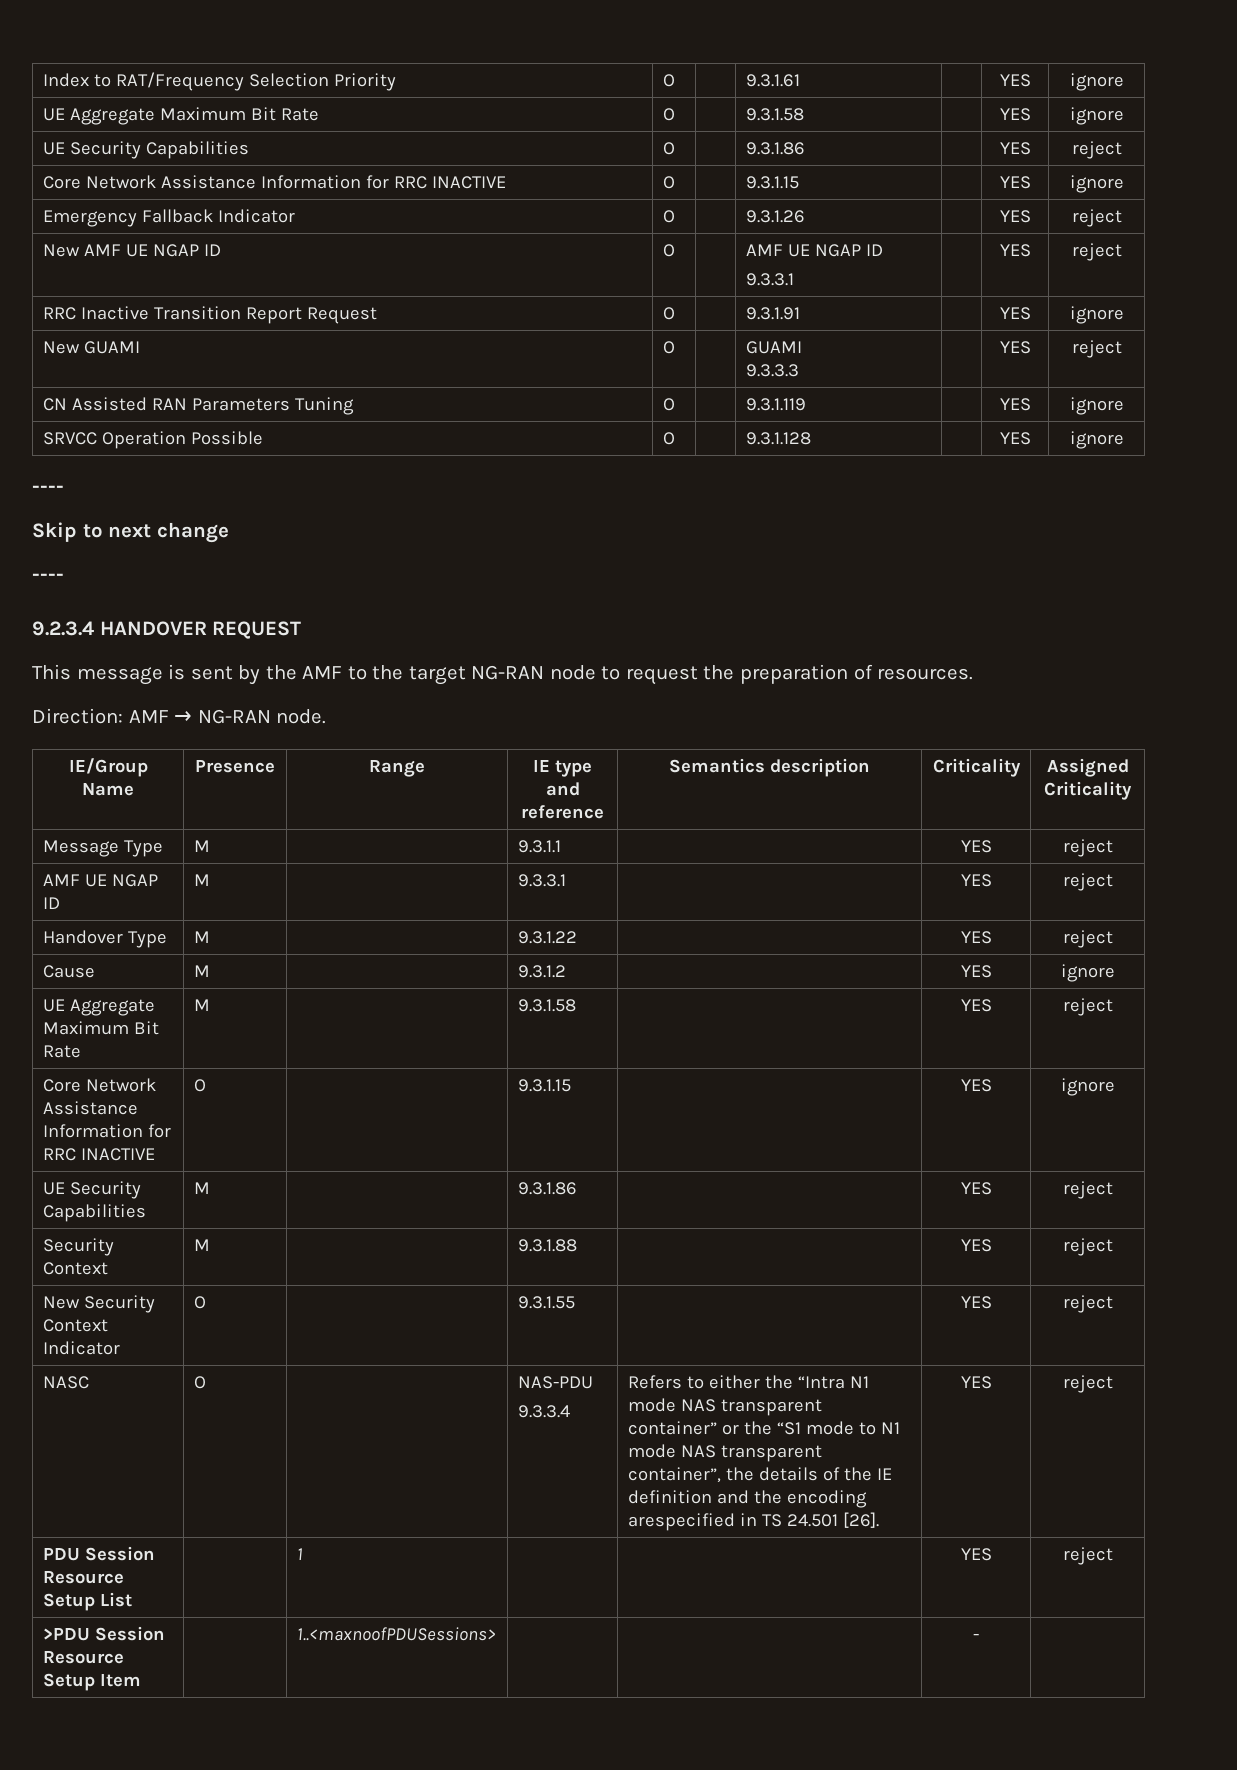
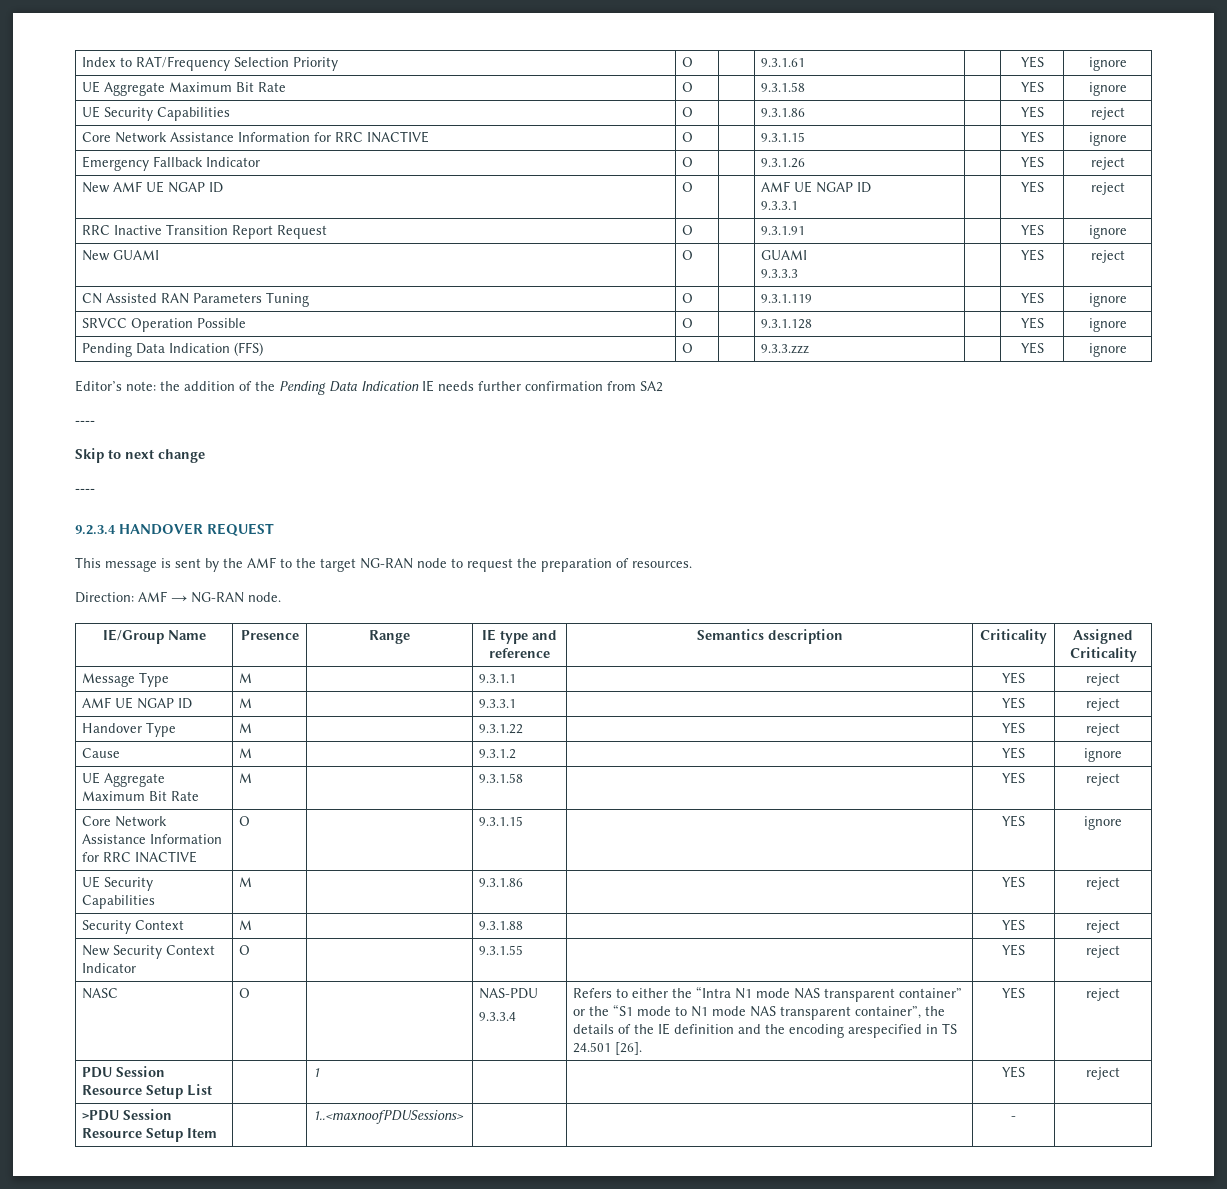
(1124, 440) none -> [82,342,264,357] [682,343,694,353] [761,344,810,354] [1020,342,1044,354] [1088,343,1127,357] [75,380,663,395] // Pending Data Indication (FFS) | O | | 9.3.3.zzz | | YES | ignore // Editor’s note: the addition of the Pending Data Indication IE needs further confirmation from SA2

